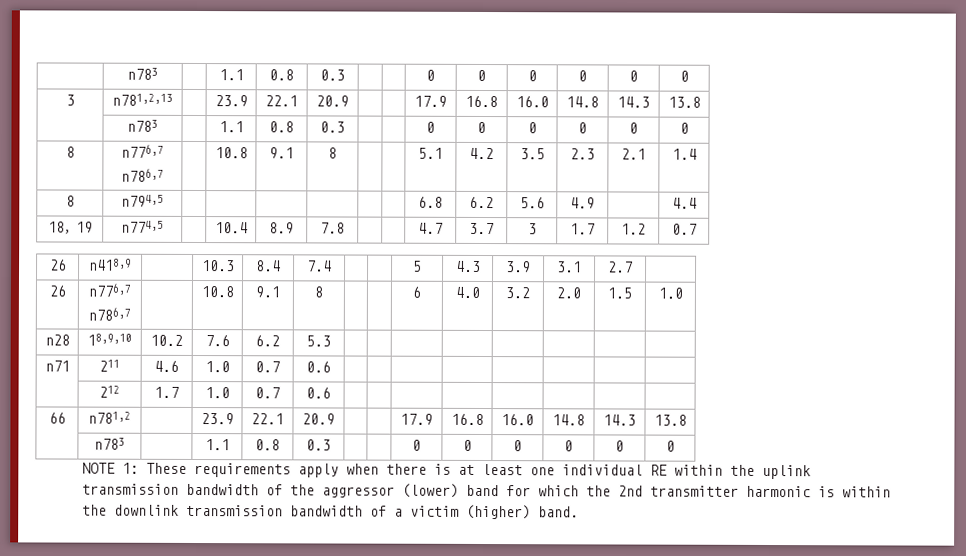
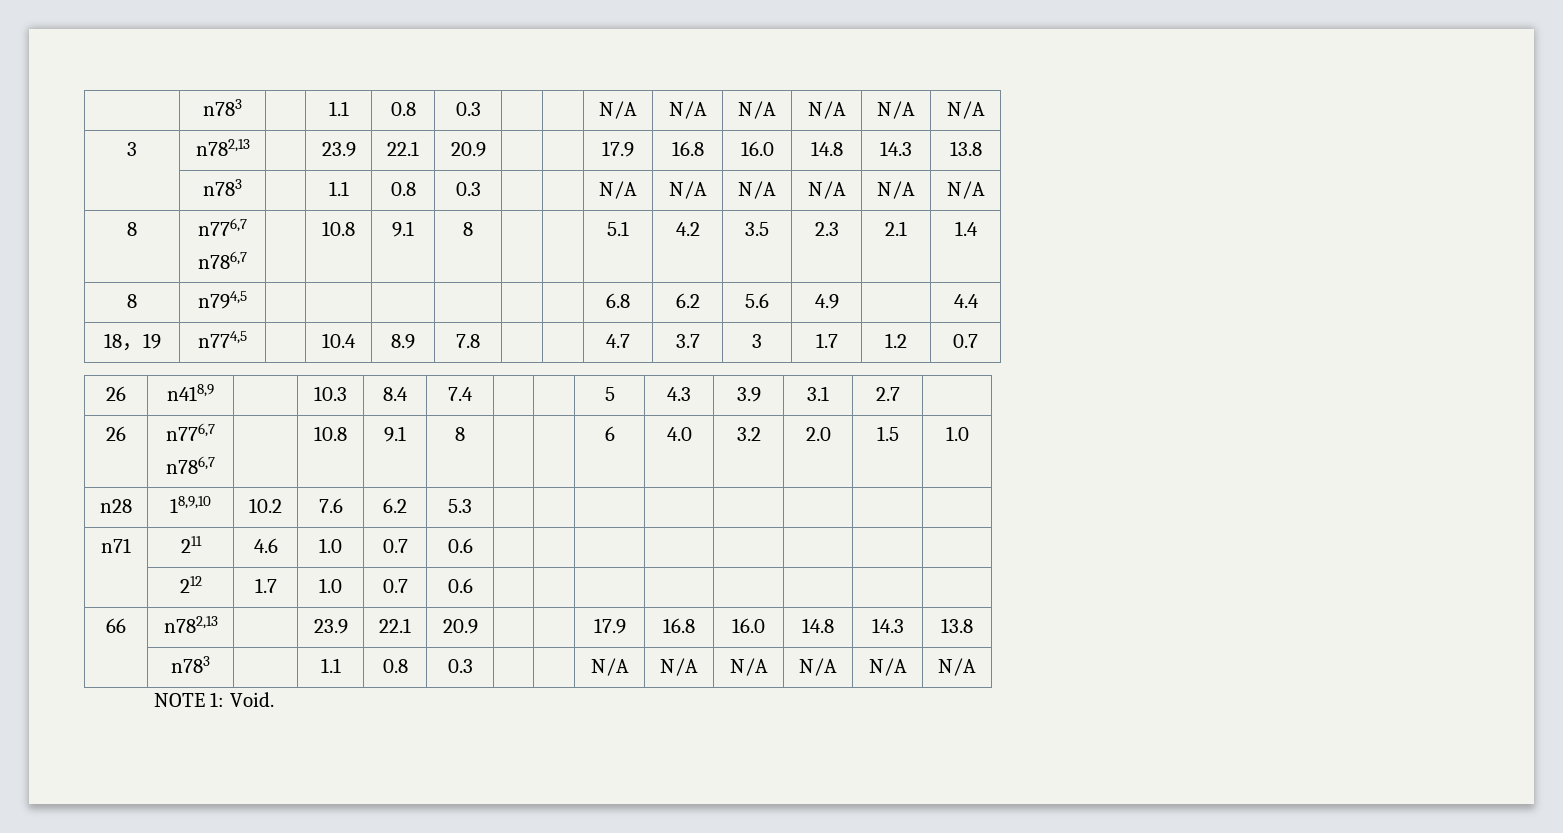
[127,67,158,80] [218,69,244,81] [269,69,294,81] [320,69,345,81] [426,69,435,81] [477,69,486,82] [527,70,537,82] [578,70,587,82] [629,70,638,82] [679,70,689,82] [65,94,75,106] [112,93,173,106] | n783 | | 1.1 | 0.8 | 0.3 | | | 0 | 0 | 0 | 0 | 0 | 0 // 3 | n781,2,13 -> [203,99,242,116] [328,101,349,116] [390,102,416,116] [455,102,481,116] [599,101,637,119] [668,101,707,119] [737,101,776,119] [807,101,846,119] [876,101,915,119] [946,101,985,119] [127,142,137,156] [195,139,250,156] | n783 | | 1.1 | 0.8 | 0.3 | | | N/A | N/A | N/A | N/A | N/A | N/A // 3 | n782,13
[426,121,435,133] [477,121,486,134] [527,122,537,134] [578,122,587,134] [629,122,638,134] [679,122,689,134] 0 | 0 | 0 | 0 | 0 | 0 -> [599,181,637,199] [668,181,707,199] [737,181,776,199] [807,181,846,199] [876,181,915,199] [946,181,985,199] N/A | N/A | N/A | N/A | N/A | N/A
[88,411,131,424] n781,2 -> [163,616,218,633] n782,13
[412,439,421,451] [462,439,472,451] [513,440,522,452] [564,440,573,452] [615,440,624,452] [665,440,675,452] [82,462,812,480] [82,483,892,498] [82,504,580,520] 0 | 0 | 0 | 0 | 0 | 0 // NOTE 1: These requirements apply when there is at least one individual RE within the uplink transmission bandwidth of the aggressor (lower) band for which the 2nd transmitter harmonic is within the downlink transmission bandwidth of a victim (higher) band. -> [590,658,629,676] [659,658,698,676] [729,658,768,676] [798,658,837,676] [868,658,907,676] [937,658,976,676] [153,692,274,707] N/A | N/A | N/A | N/A | N/A | N/A // NOTE 1: Void.

